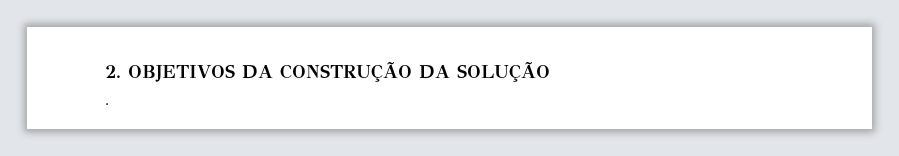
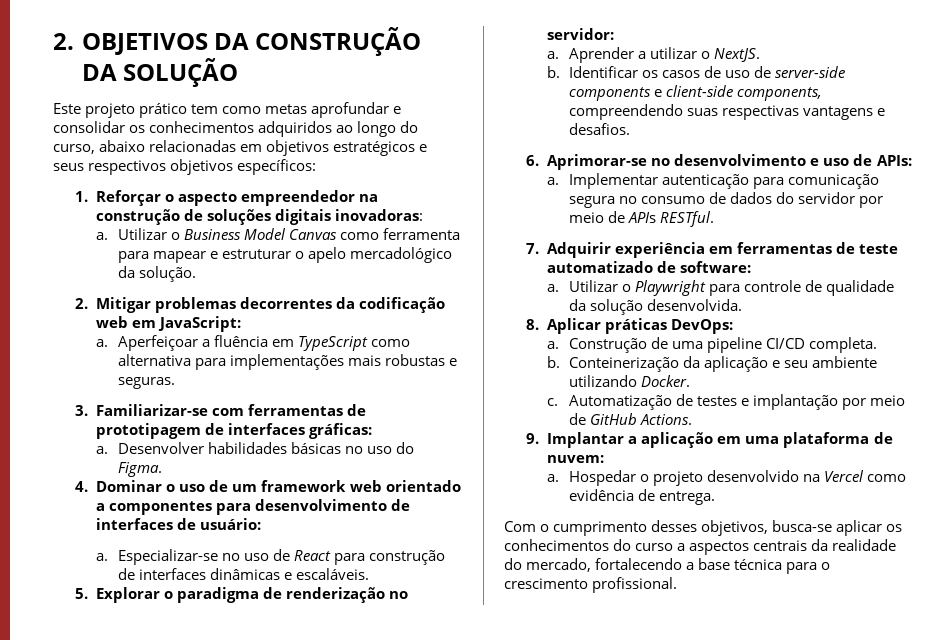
[105,103,109,105] . -> [53,102,402,118] [53,121,419,137] [53,140,428,156] [53,159,317,175] [74,190,379,206] [96,209,424,225] [96,228,461,240] [117,247,453,263] [117,266,196,282] [74,297,446,313] [96,316,242,332] [96,335,411,351] [117,354,458,370] [117,377,175,389] [74,404,367,416] [96,423,373,439] [96,442,415,454] [117,462,162,477] [74,480,461,492] [96,499,411,515] [96,518,262,530] [96,549,446,565] [117,568,370,580] [74,587,409,603] [547,28,615,40] [547,47,761,63] [547,66,846,78] [568,85,823,101] [568,104,886,120] [568,123,630,135] [525,154,912,170] [547,173,880,189] [568,192,884,208] [568,211,715,227] [525,242,899,258] [547,261,752,273] [547,280,895,296] [568,299,742,315] [525,318,734,334] [547,337,878,353] [547,356,878,372] [568,375,690,387] [547,394,906,410] [568,413,692,425] [525,432,893,448] [547,455,605,463] [547,470,907,486] [568,489,715,505] [504,520,903,536] [504,539,897,555] [504,558,831,574] [504,577,678,593] Este projeto prático tem como metas aprofundar e consolidar os conhecimentos adquiridos ao longo do curso, abaixo relacionadas em objetivos estratégicos e seus respectivos objetivos específicos: // 1. Reforçar o aspecto empreendedor na construção de soluções digitais inovadoras: // a. Utilizar o Business Model Canvas como ferramenta para mapear e estruturar o apelo mercadológico da solução. // 2. Mitigar problemas decorrentes da codificação web em JavaScript: // a. Aperfeiçoar a fluência em TypeScript como alternativa para implementações mais robustas e seguras. // 3. Familiarizar-se com ferramentas de prototipagem de interfaces gráficas: // a. Desenvolver habilidades básicas no uso do Figma. // 4. Dominar o uso de um framework web orientado a componentes para desenvolvimento de interfaces de usuário: // a. Especializar-se no uso de React para construção de interfaces dinâmicas e escaláveis. // 5. Explorar o paradigma de renderização no servidor: // a. Aprender a utilizar o NextJS. // b. Identificar os casos de uso de server-side components e client-side components, compreendendo suas respectivas vantagens e desafios. // 6. Aprimorar-se no desenvolvimento e uso de APIs: // a. Implementar autenticação para comunicação segura no consumo de dados do servidor por meio de APIs RESTful. // 7. Adquirir experiência em ferramentas de teste automatizado de software: // a. Utilizar o Playwright para controle de qualidade da solução desenvolvida. // 8. Aplicar práticas DevOps: // a. Construção de uma pipeline CI/CD completa. // b. Conteinerização da aplicação e seu ambiente utilizando Docker. // c. Automatização de testes e implantação por meio de GitHub Actions. // 9. Implantar a aplicação em uma plataforma de nuvem: // a. Hospedar o projeto desenvolvido na Vercel como evidência de entrega. // Com o cumprimento desses objetivos, busca-se aplicar os conhecimentos do curso a aspectos centrais da realidade do mercado, fortalecendo a base técnica para o crescimento profissional.

